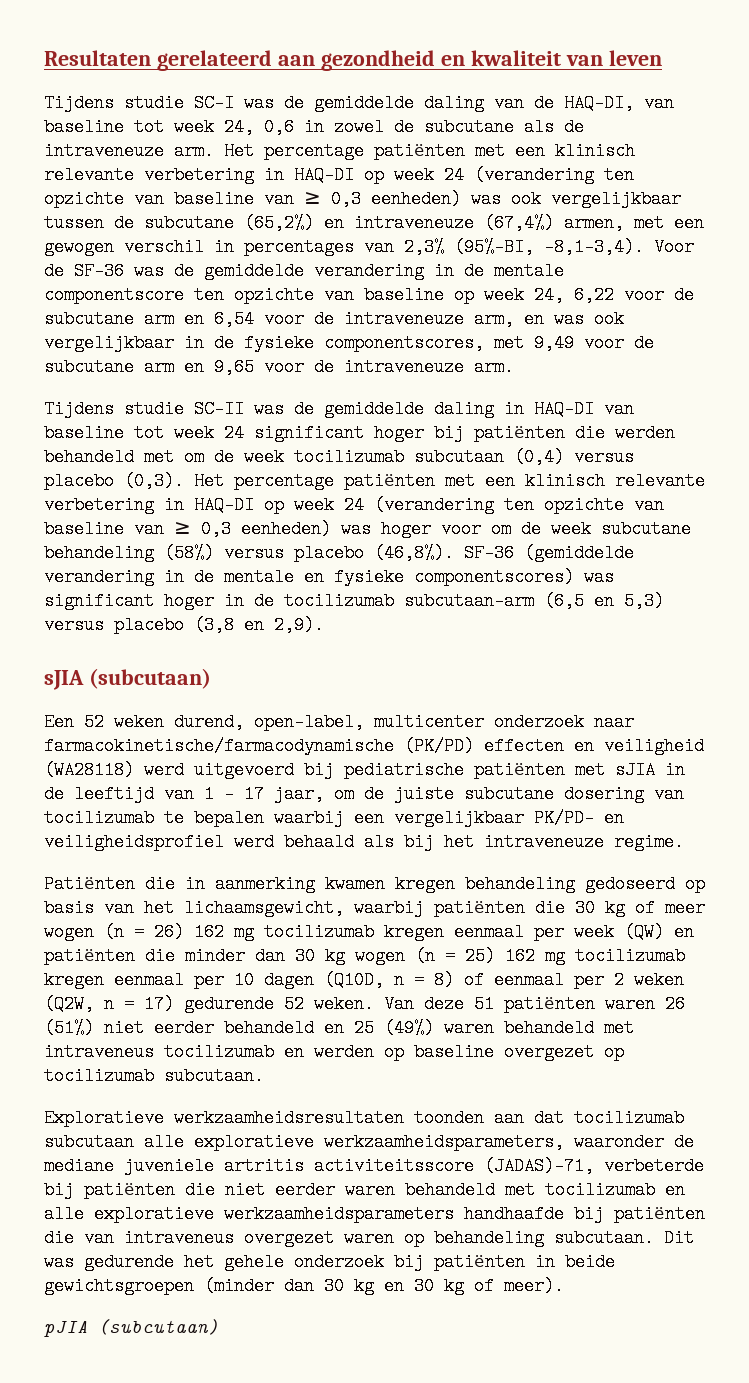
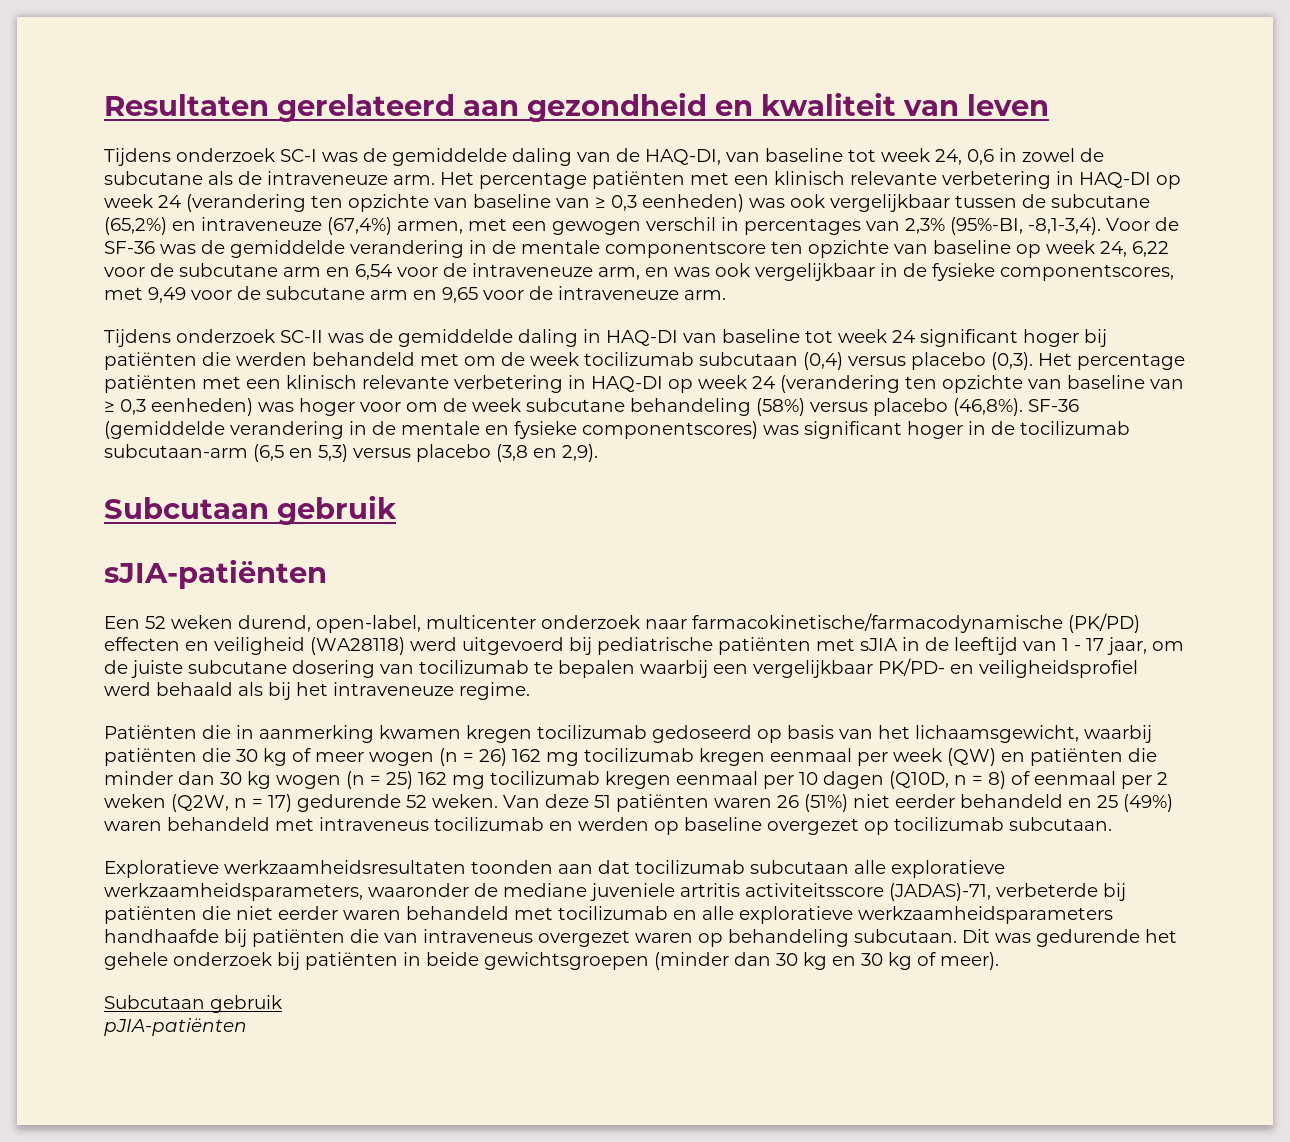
[124,94,184,112] studie -> [176,148,275,162] onderzoek
[124,400,184,418] studie -> [176,329,275,343] onderzoek
[44,668,211,690] sJIA (subcutaan) -> [104,495,397,525] [104,559,327,589] Subcutaan gebruik // sJIA-patiënten
[465,875,575,893] behandeling -> [537,725,647,739] tocilizumab
[44,1319,219,1337] pJIA (subcutaan) -> [104,995,282,1013] [104,1018,247,1036] Subcutaan gebruik // pJIA-patiënten

